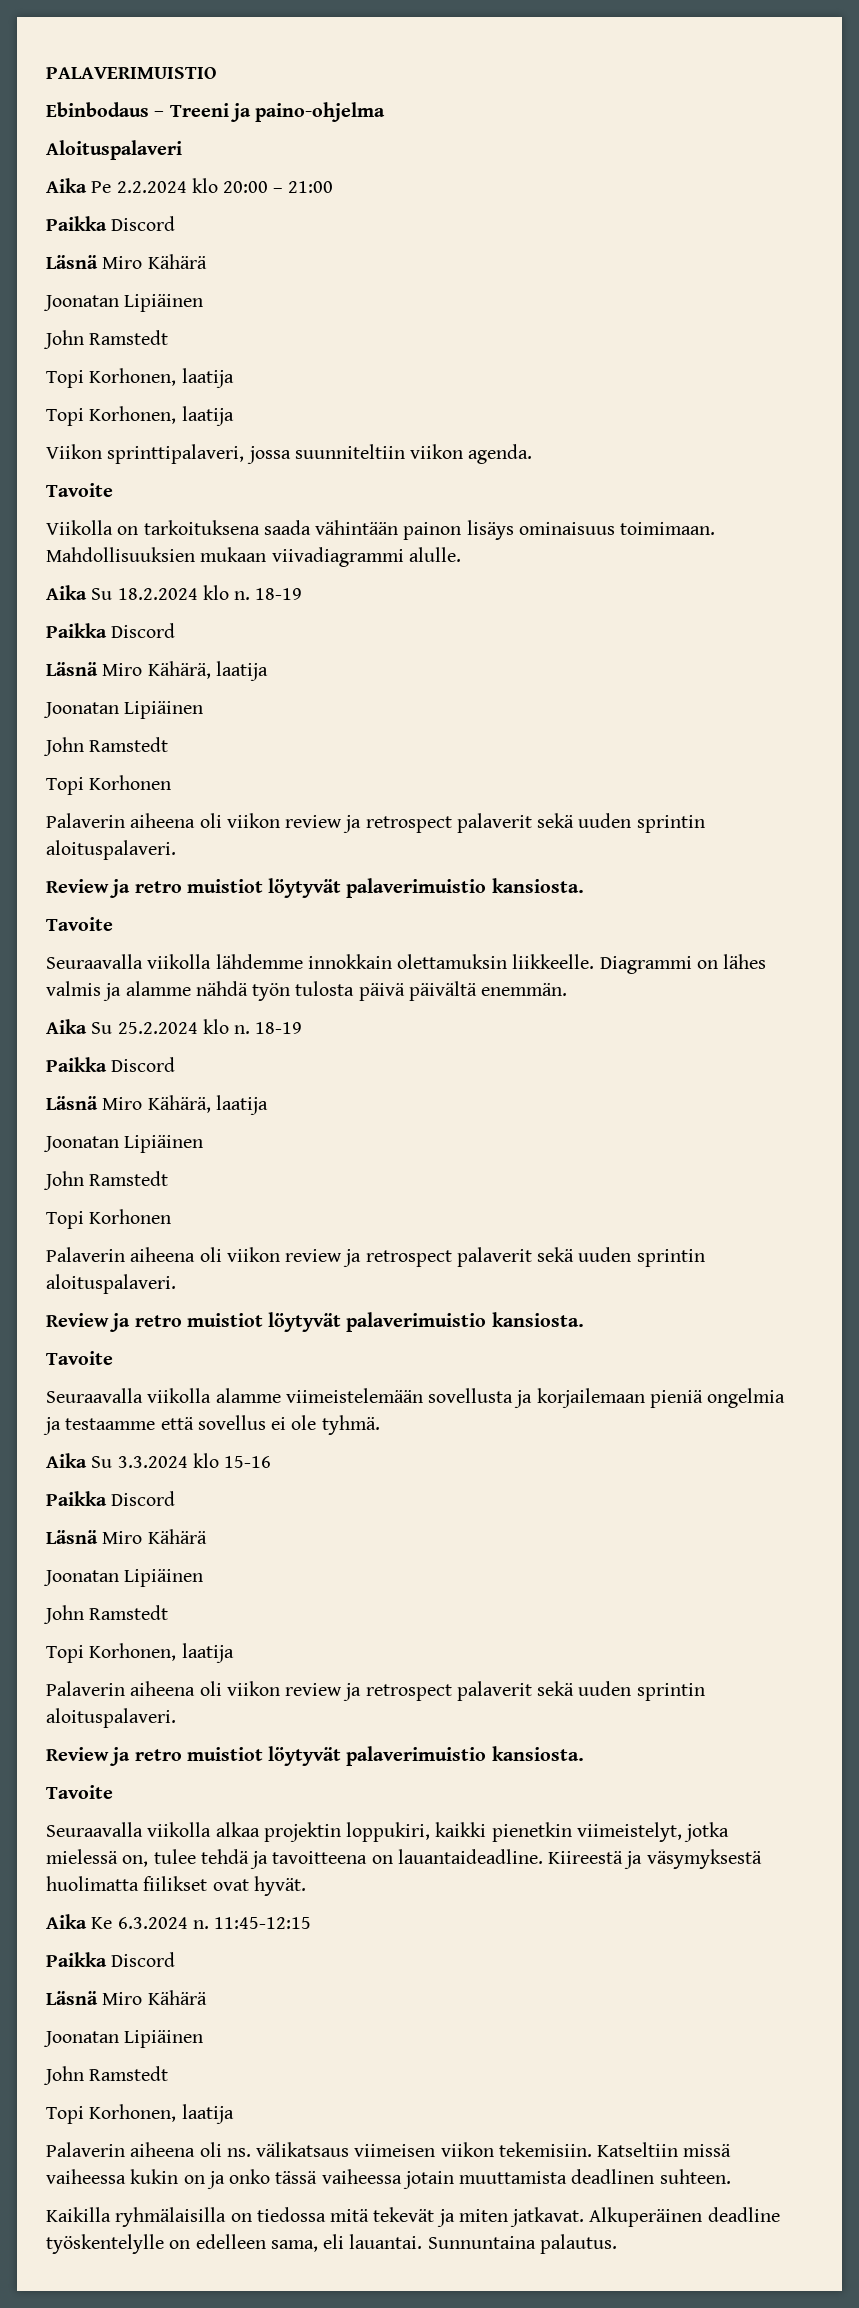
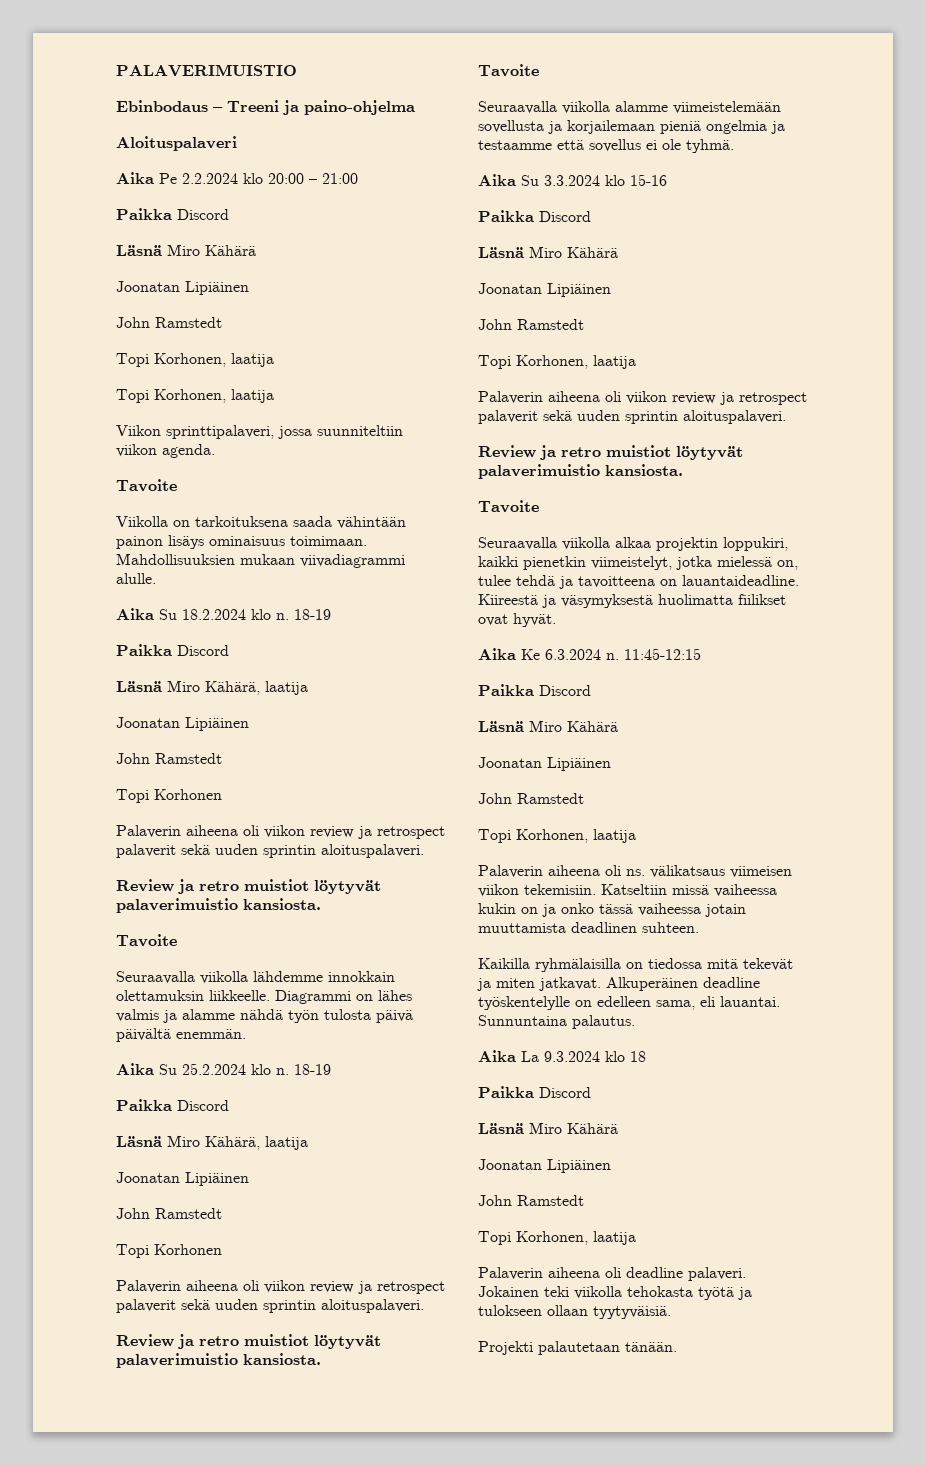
(617, 2244) none -> [478,1050,646,1062] [478,1086,591,1098] [478,1122,618,1134] [478,1159,611,1173] [478,1195,584,1206] [478,1231,636,1245] [478,1267,746,1281] [478,1286,752,1300] [478,1305,671,1319] [478,1341,677,1355] // Aika La 9.3.2024 klo 18 // Paikka Discord // Läsnä Miro Kähärä // Joonatan Lipiäinen // John Ramstedt // Topi Korhonen, laatija // Palaverin aiheena oli deadline palaveri. Jokainen teki viikolla tehokasta työtä ja tulokseen ollaan tyytyväisiä. // Projekti palautetaan tänään.

